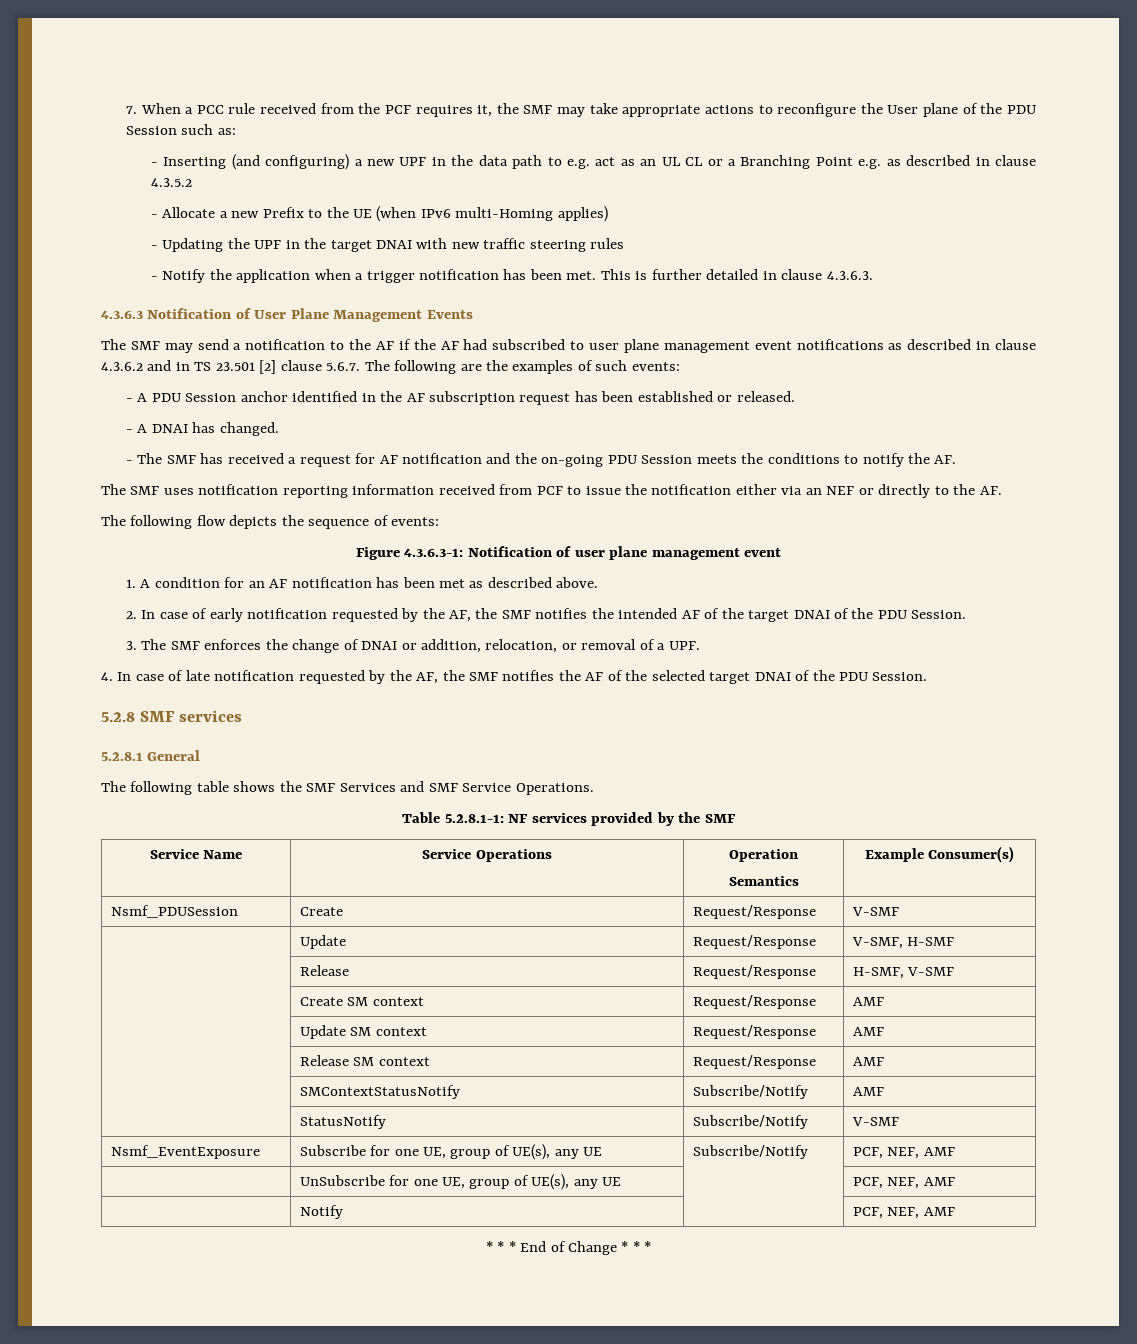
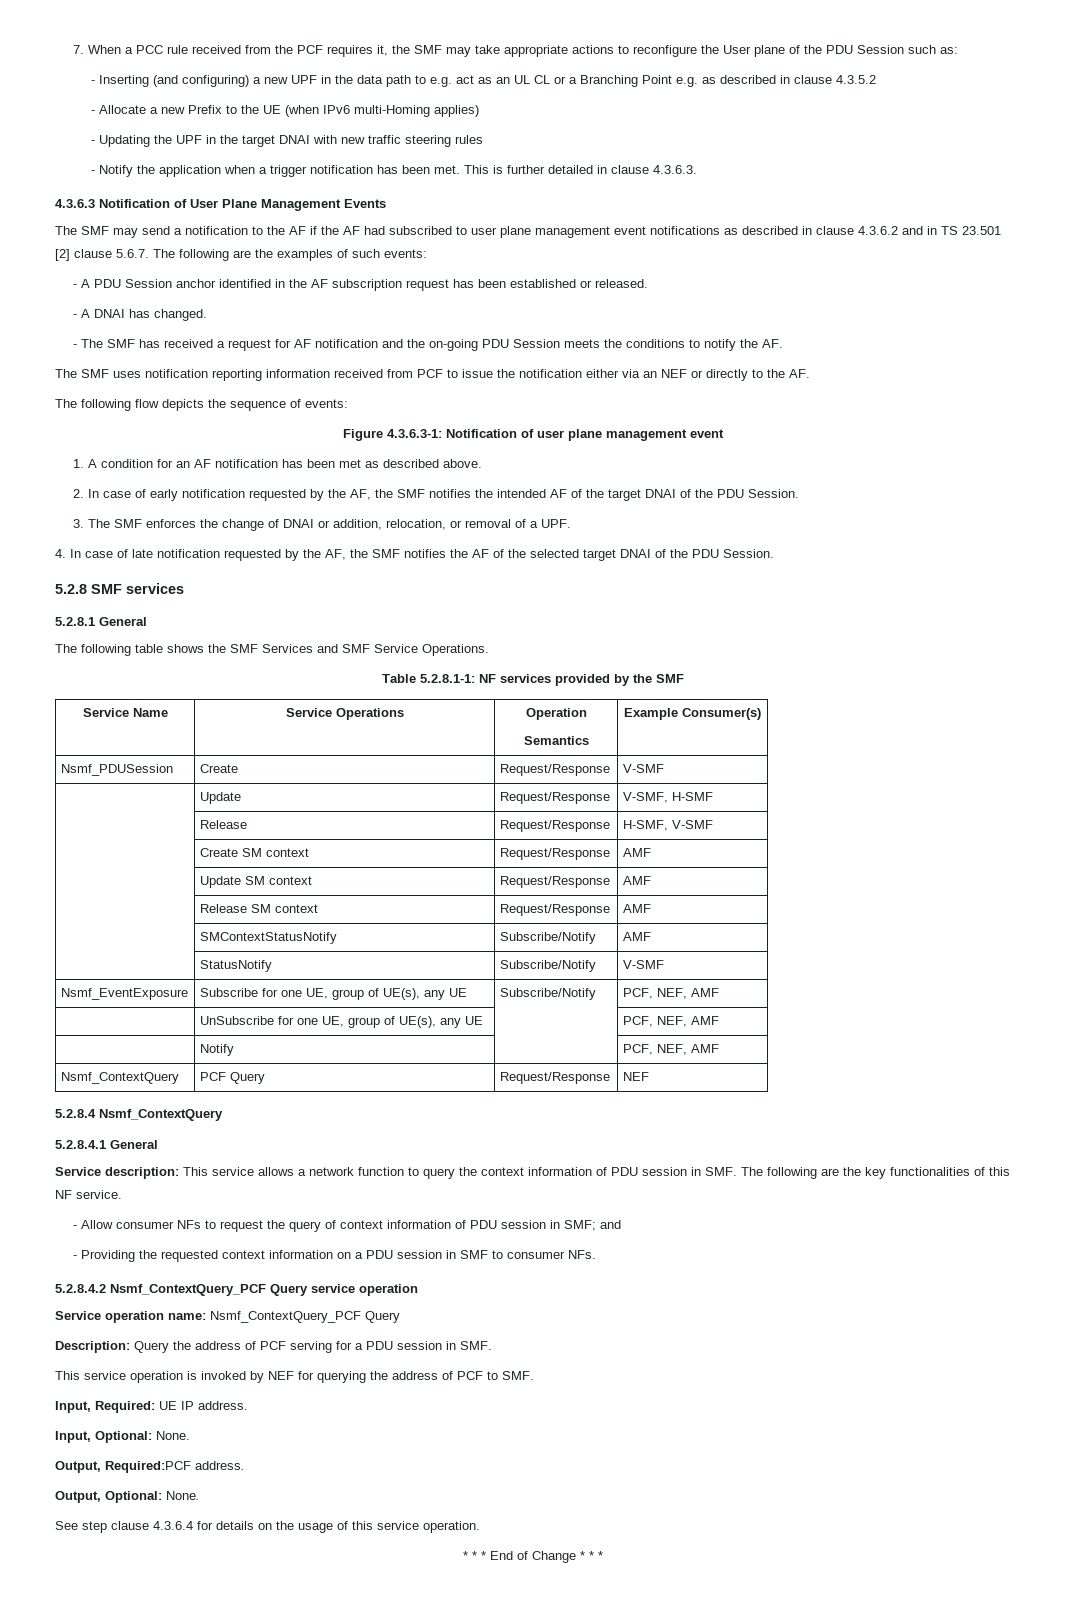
(955, 1211) none -> [60,1072,179,1084] [199,1072,265,1084] [499,1072,610,1084] [622,1072,649,1081] [55,1109,223,1121] [55,1140,158,1149] [55,1167,1010,1179] [55,1190,122,1199] [73,1220,622,1232] [73,1250,597,1262] [55,1284,418,1296] [55,1311,400,1323] [55,1341,492,1353] [55,1371,534,1383] [55,1401,248,1413] [55,1431,190,1443] [55,1461,245,1473] [55,1491,200,1503] [55,1521,480,1533] // Nsmf_ContextQuery | PCF Query | Request/Response | NEF // 5.2.8.4 Nsmf_ContextQuery // 5.2.8.4.1 General // Service description: This service allows a network function to query the context information of PDU session in SMF. The following are the key functionalities of this NF service. // - Allow consumer NFs to request the query of context information of PDU session in SMF; and // - Providing the requested context information on a PDU session in SMF to consumer NFs. // 5.2.8.4.2 Nsmf_ContextQuery_PCF Query service operation // Service operation name: Nsmf_ContextQuery_PCF Query // Description: Query the address of PCF serving for a PDU session in SMF. // This service operation is invoked by NEF for querying the address of PCF to SMF. // Input, Required: UE IP address. // Input, Optional: None. // Output, Required:PCF address. // Output, Optional: None. // See step clause 4.3.6.4 for details on the usage of this service operation.

